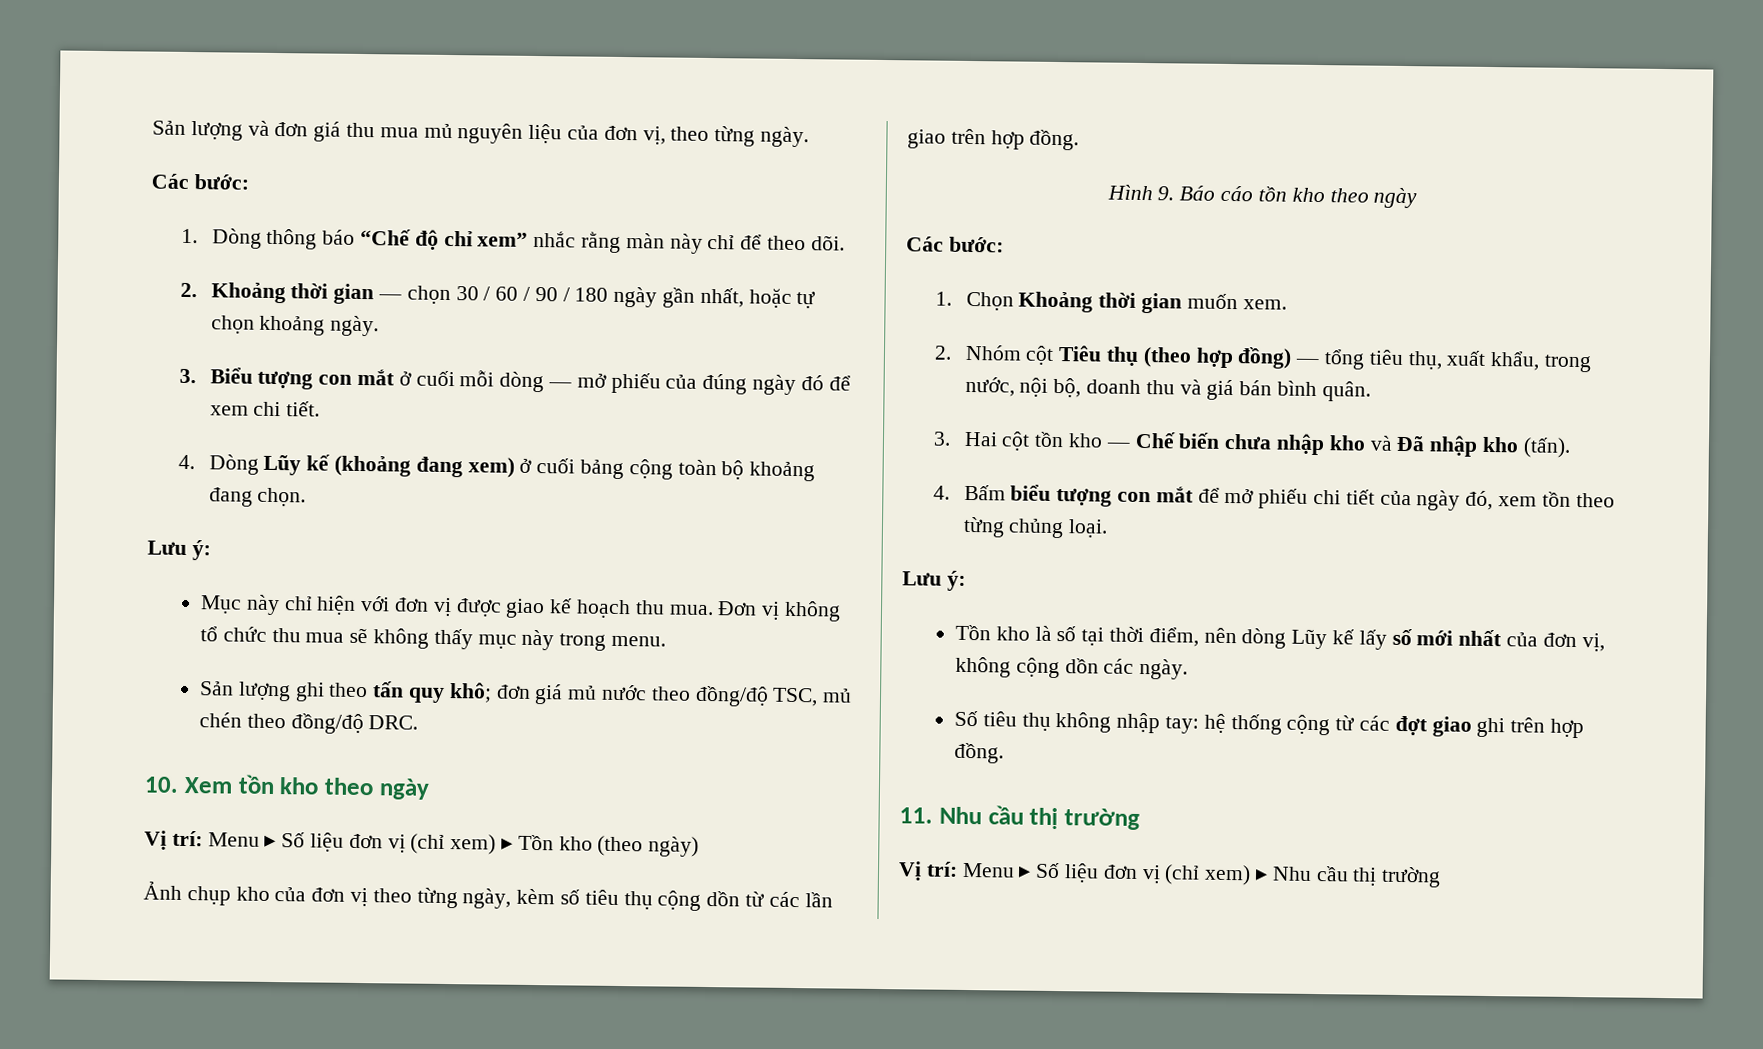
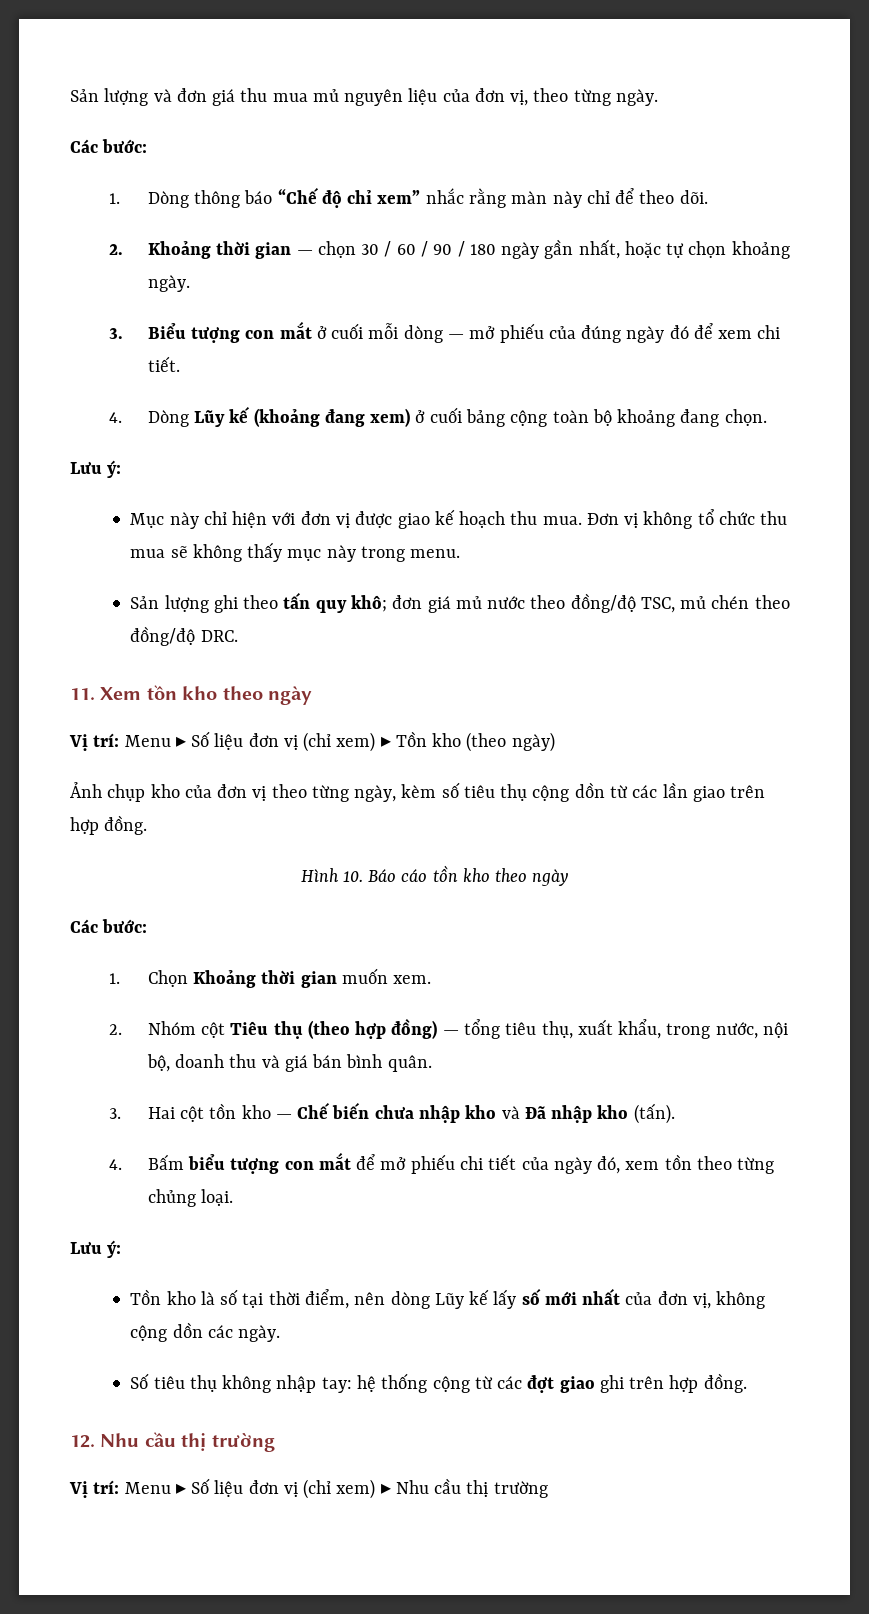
[144,776,179,793] 10. -> [70,688,95,700] 11.
[1157,186,1175,201] 9. -> [342,871,363,882] 10.
[899,807,933,824] 11. -> [70,1435,95,1448] 12.

